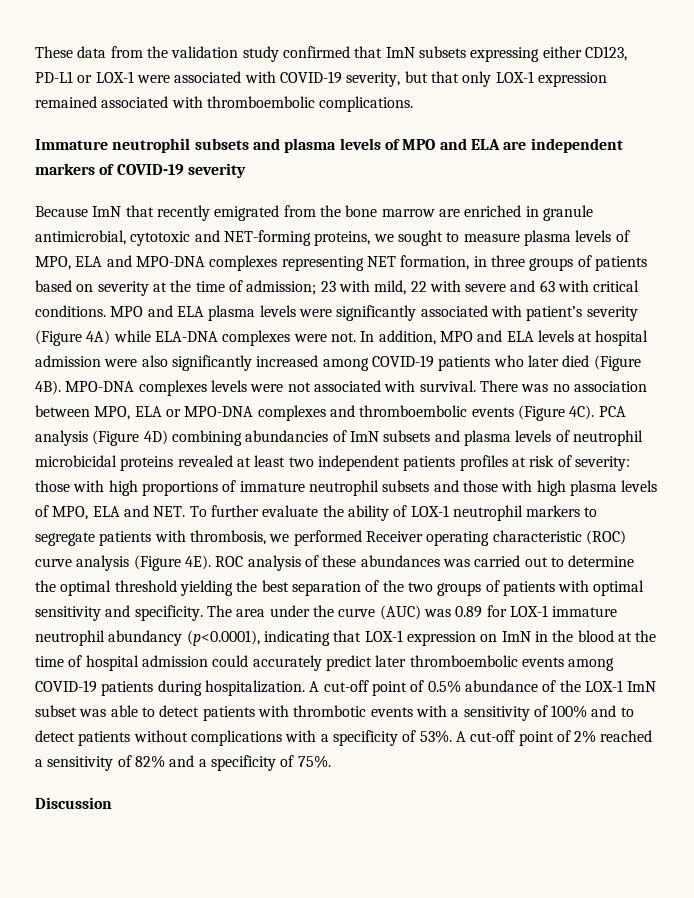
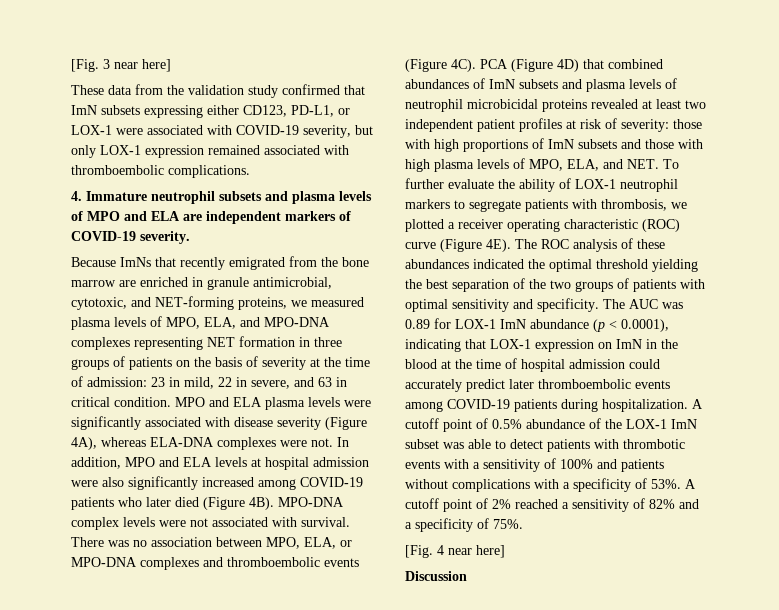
(35, 52) none -> [71,59,171,72] [Fig. 3 near here] //
[35,71,73,83] PD-L1 -> [291,105,334,117] PD-L1,
[430,71,459,83] that -> (373, 130) none
(414, 104) none -> [71,191,82,201] 4.
[187,163,246,178] severity -> [140,231,190,244] severity.
[92,206,122,217] ImN -> [120,257,151,267] ImNs
[130,231,191,246] cytotoxic -> [71,297,127,310] cytotoxic,
[397,230,630,246] [35,256,103,270] sought to measure plasma levels of MPO, ELA -> [311,297,364,307] [71,316,236,330] measured plasma levels of MPO, ELA,
[400,255,470,270] formation, -> [239,336,295,347] formation
[35,280,94,292] based on -> [176,356,258,367] on the basis of
[246,280,640,295] [35,305,106,317] admission; 23 with mild, 22 with severe and 63 with critical conditions. -> [87,377,347,389] [71,397,171,407] admission: 23 in mild, 22 in severe, and 63 in critical condition.
[526,306,583,321] patient’s -> [234,417,273,427] disease
[86,330,151,345] 4A) while -> [71,437,146,450] 4A), whereas
[138,380,207,396] complexes -> [71,517,119,530] complex
[134,406,162,417] ELA -> [304,537,336,549] ELA,
[35,430,88,446] analysis -> (508, 64) none
[171,430,329,446] combining abundancies -> [583,59,663,69] [405,79,469,89] that combined abundances
[403,456,456,471] patients -> [477,119,515,132] patient
[239,480,379,496] immature neutrophil -> [548,139,574,149] ImN
[92,506,120,517] ELA -> [567,159,599,171] ELA,
[293,530,423,546] performed Receiver -> [405,219,503,232] plotted a receiver
[76,555,130,571] analysis -> (436, 245) none
(211, 562) none -> [515,239,537,249] The
[442,555,635,567] was carried out to determine -> [473,259,524,269] indicated
[236,605,618,620] [35,630,260,646] area under the curve (AUC) was 0.89 for LOX-1 immature neutrophil abundancy (p<0.0001), -> [629,299,683,309] [405,318,669,332] AUC was 0.89 for LOX-1 ImN abundance (p < 0.0001),
[323,680,369,692] cut-off -> [405,418,439,429] cutoff
[620,707,634,717] [35,730,75,742] to detect -> (617, 464) none
[470,730,516,742] cut-off -> [405,498,439,509] cutoff
(331, 761) none -> [405,545,505,558] // [Fig. 4 near here]

